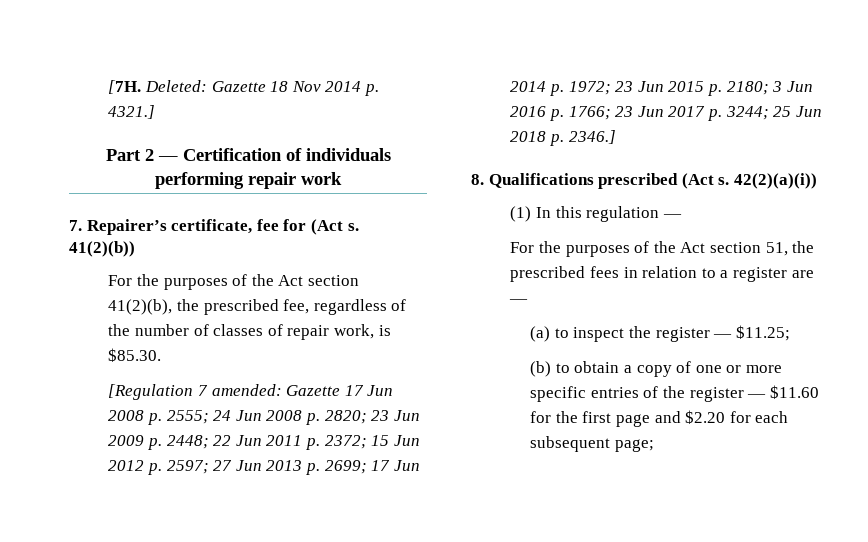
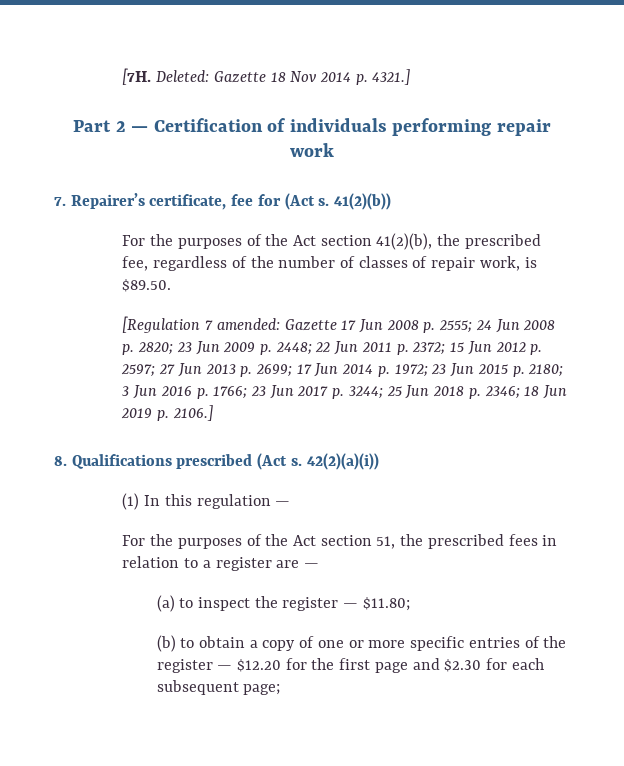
[108,348,162,362] $85.30. -> [122,279,172,292] $89.50.
[568,130,616,144] 2346.] -> [484,385,567,399] [121,405,213,421] 2346; 18 Jun 2019 p. 2106.]
[735,325,790,341] $11.25; -> [362,597,410,611] $11.80;
[769,385,819,399] $11.60 -> [236,659,281,672] $12.20
[685,410,726,424] $2.20 -> [444,659,482,672] $2.30

